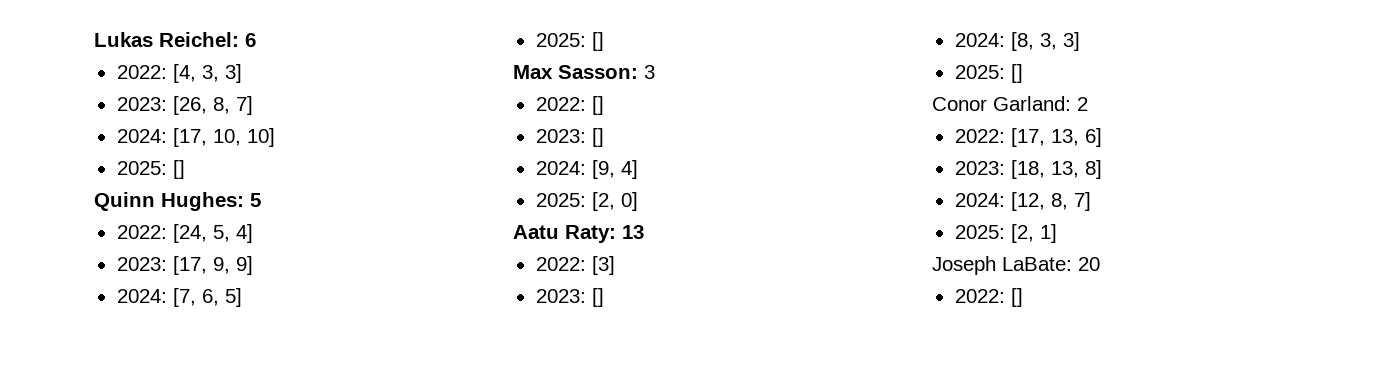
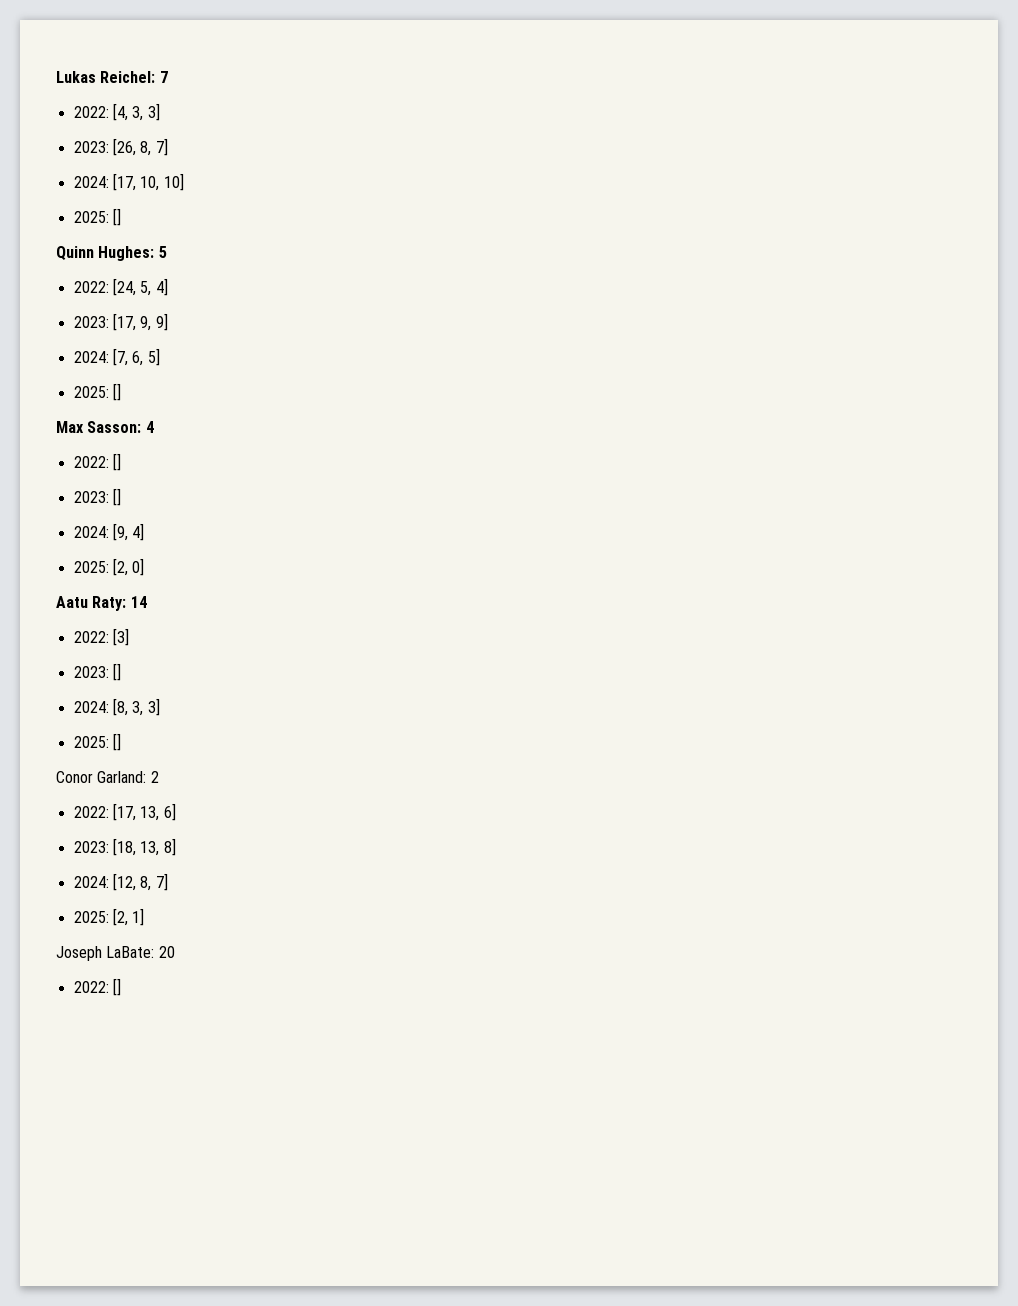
[245,33,256,47] 6 -> [159,71,168,83] 7
[644,65,655,79] 3 -> [145,421,154,433] 4
[622,225,644,239] 13 -> [130,596,147,608] 14

